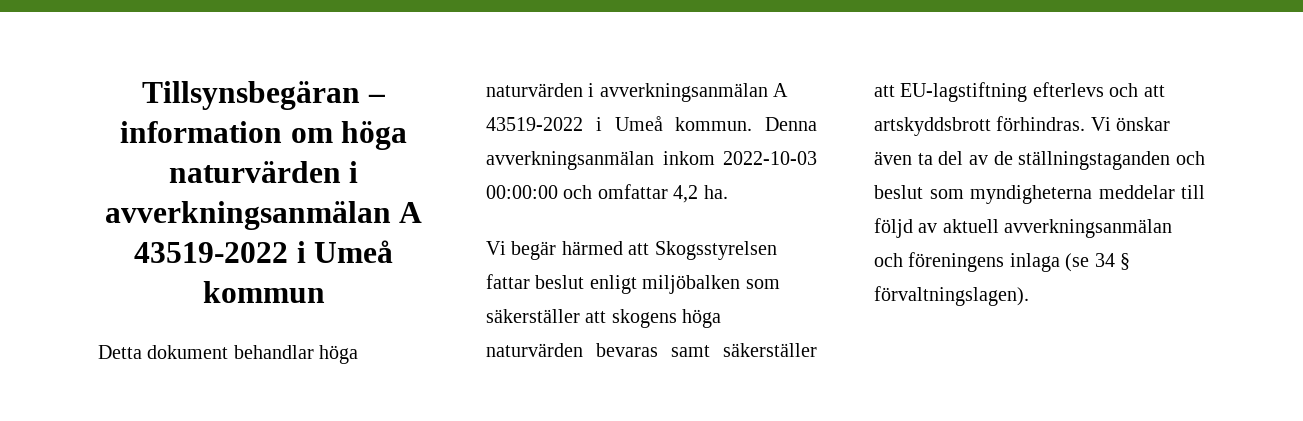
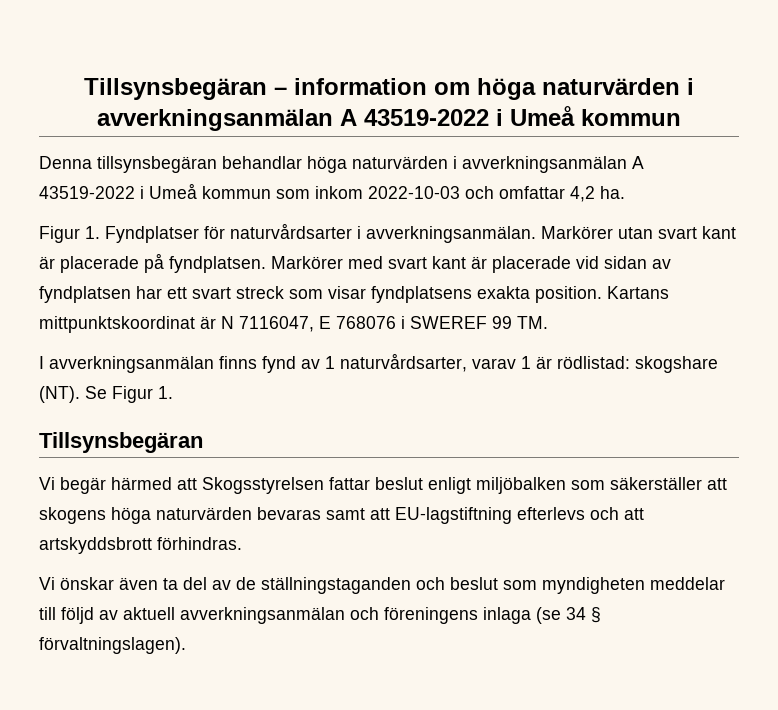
[98,345,229,359] Detta dokument -> [39,156,217,173] Denna tillsynsbegäran
[675,117,817,131] [486,151,654,170] kommun. Denna avverkningsanmälan -> [202,186,310,199] kommun som
[486,185,558,199] 00:00:00 -> (460, 192) none
(728, 192) none -> [39,223,736,243] [39,253,671,273] [39,286,669,303] [39,316,548,333] [39,353,718,373] [39,386,173,403] [39,432,203,453] // Figur 1. Fyndplatser för naturvårdsarter i avverkningsanmälan. Markörer utan svart kant är placerade på fyndplatsen. Markörer med svart kant är placerade vid sidan av fyndplatsen har ett svart streck som visar fyndplatsens exakta position. Kartans mittpunktskoordinat är N 7116047, E 768076 i SWEREF 99 TM. // I avverkningsanmälan finns fynd av 1 naturvårdsarter, varav 1 är rödlistad: skogshare (NT). Se Figur 1. // Tillsynsbegäran
[723,343,817,357] säkerställer -> (365, 514) none
(1086, 123) none -> (242, 543) //
[970,185,1092,204] myndigheterna -> [542,577,645,594] myndigheten

